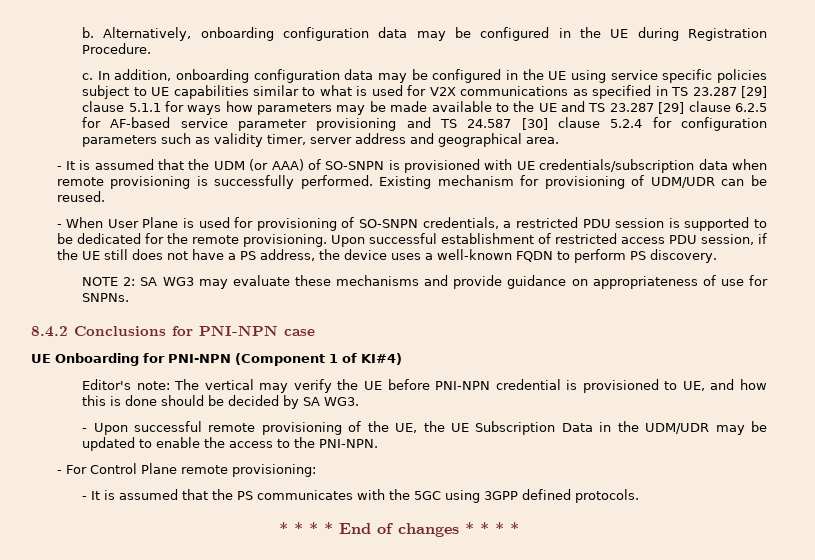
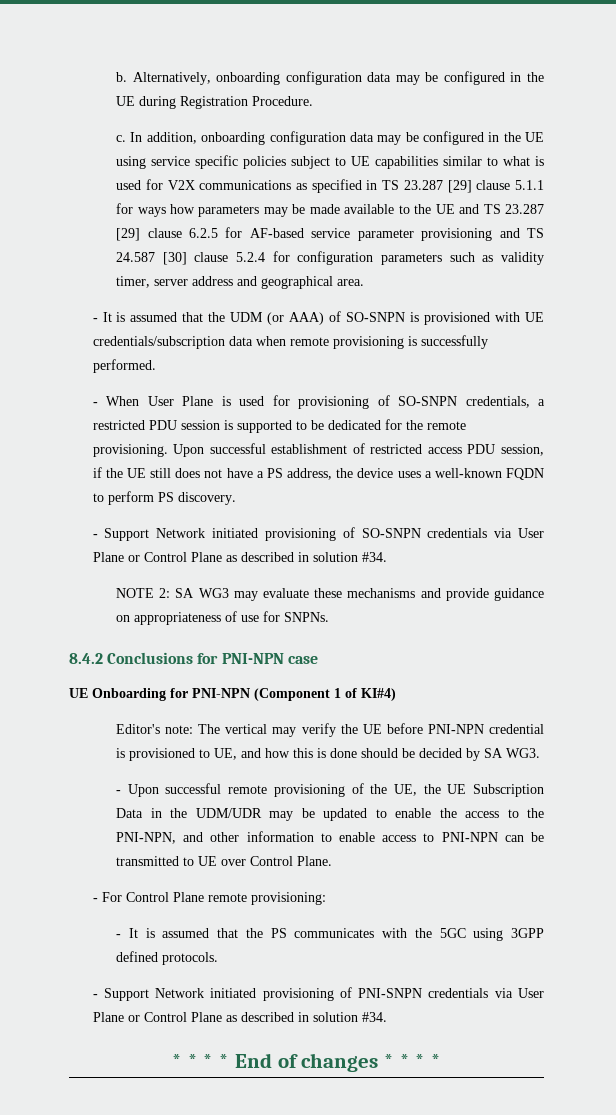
[379,175,768,189] [56,191,105,202] Existing mechanism for provisioning of UDM/UDR can be reused. -> (156, 366) none
(717, 256) none -> [92,527,544,541] [92,552,387,562] // - Support Network initiated provisioning of SO-SNPN credentials via User Plane or Control Plane as described in solution #34.
[319,439,379,448] PNI-NPN. -> [116,831,544,844] [116,856,333,866] PNI-NPN, and other information to enable access to PNI-NPN can be transmitted to UE over Control Plane.
(640, 496) none -> [92,987,544,1001] [92,1012,387,1022] // - Support Network initiated provisioning of PNI-SNPN credentials via User Plane or Control Plane as described in solution #34.

